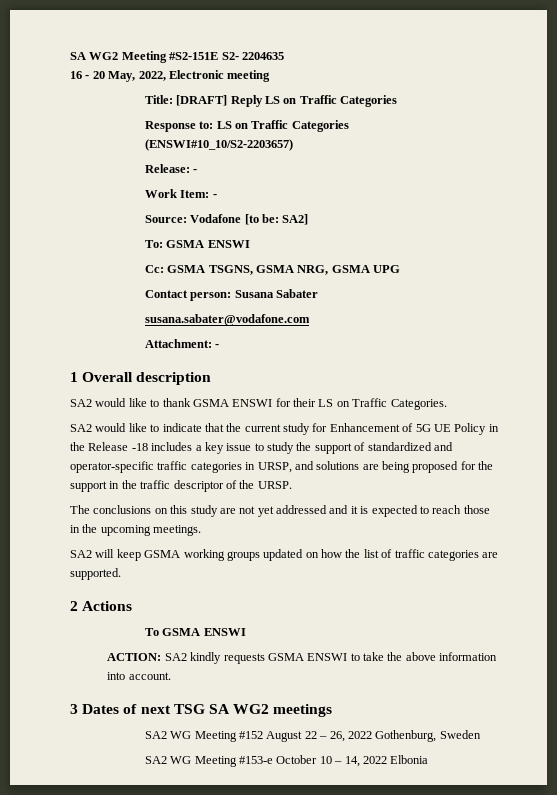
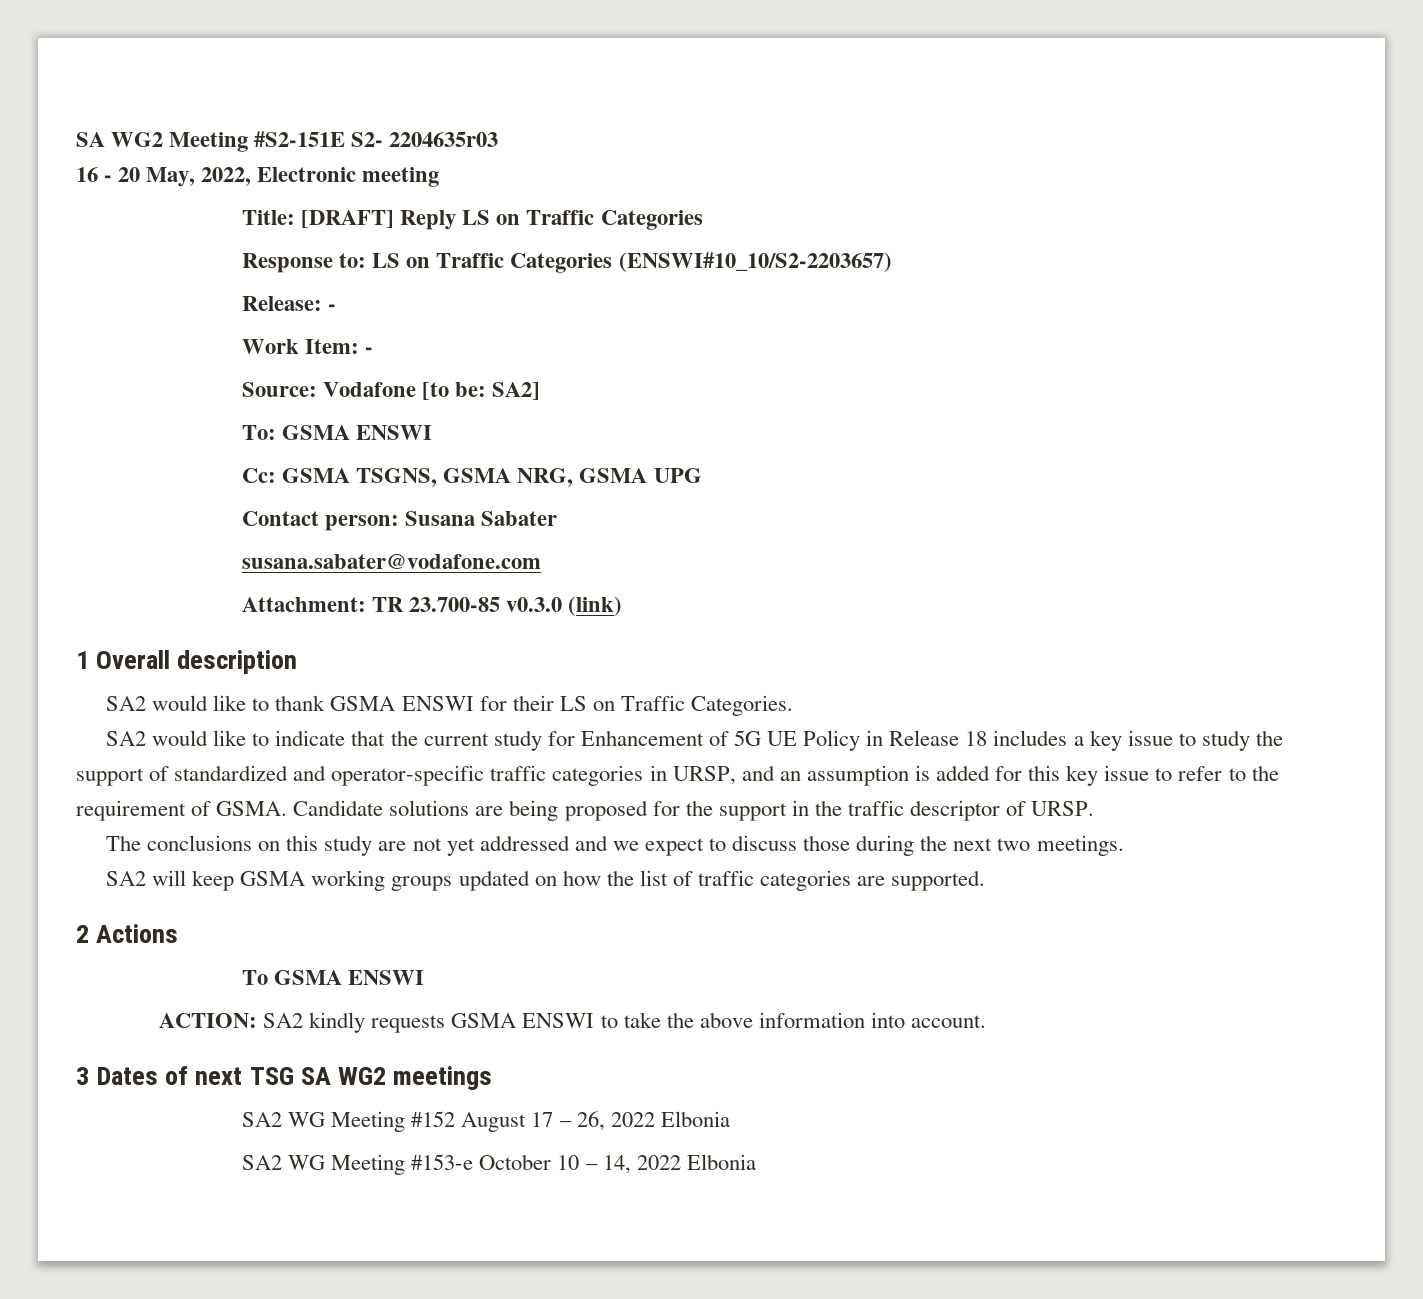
[241,52,284,60] 2204635 -> [389,132,499,147] 2204635r03
[215,344,220,348] - -> [372,596,623,616] TR 23.700-85 v0.3.0 (link)
[70,442,148,451] the Release -18 -> [889,730,988,746] Release 18
(314, 465) none -> [779,765,1279,786] [76,800,384,821] an assumption is added for this key issue to refer to the requirement of GSMA. Candidate
[239,480,255,489] the -> (1027, 808) none
[350,505,490,517] [70,524,151,536] it is expected to reach those in the upcoming -> [612,835,1031,856] we expect to discuss those during the next two
[304,731,317,739] 22 -> [531,1112,554,1127] 17
[375,730,481,742] Gothenburg, Sweden -> [660,1111,730,1127] Elbonia

